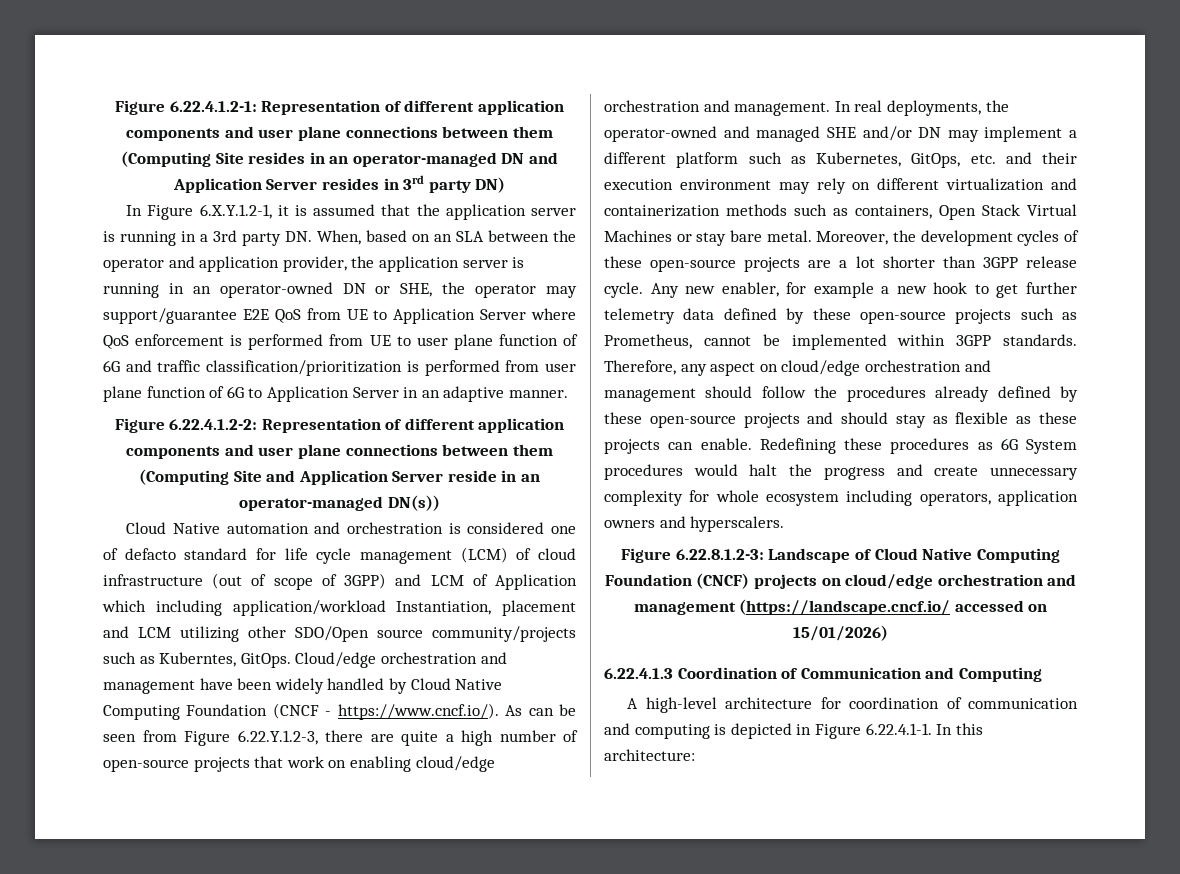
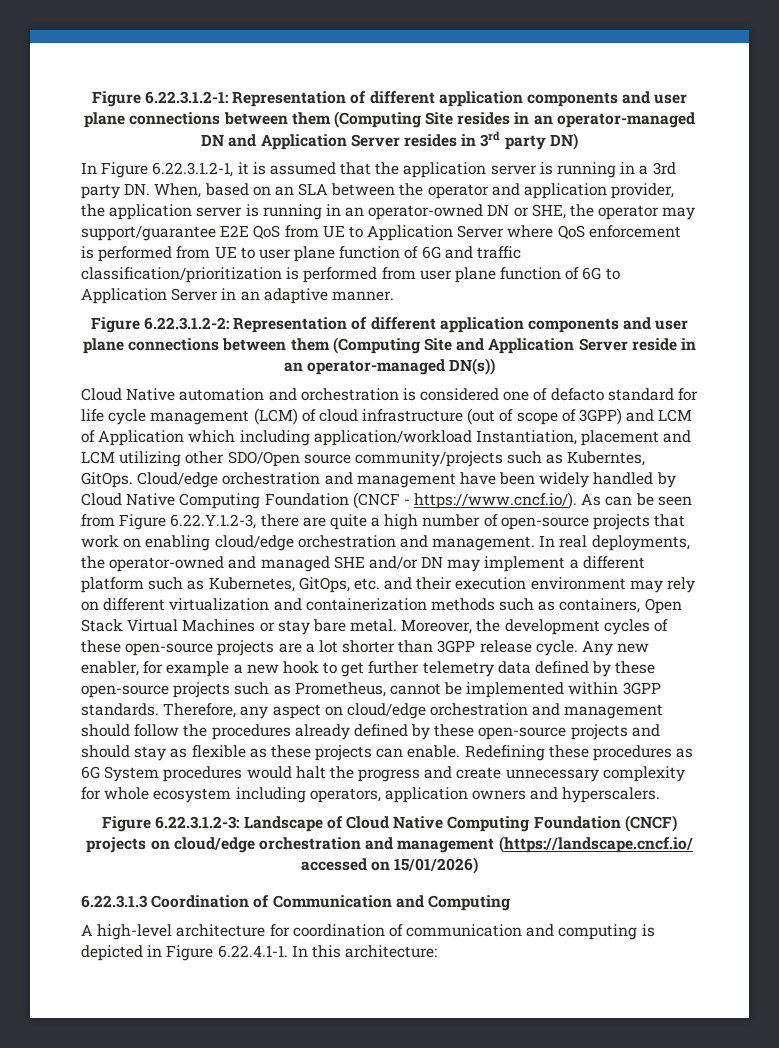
[115,100,257,115] Figure 6.22.4.1.2-1: -> [91,91,228,107] Figure 6.22.3.1.2-1:
[199,204,272,219] 6.X.Y.1.2-1, -> [152,162,234,177] 6.22.3.1.2-1,
[169,419,258,430] 6.22.4.1.2-2: -> [143,317,229,330] 6.22.3.1.2-2:
[675,549,764,560] 6.22.8.1.2-3: -> [155,816,240,829] 6.22.3.1.2-3:
[604,668,673,679] 6.22.4.1.3 -> [81,895,148,908] 6.22.3.1.3

